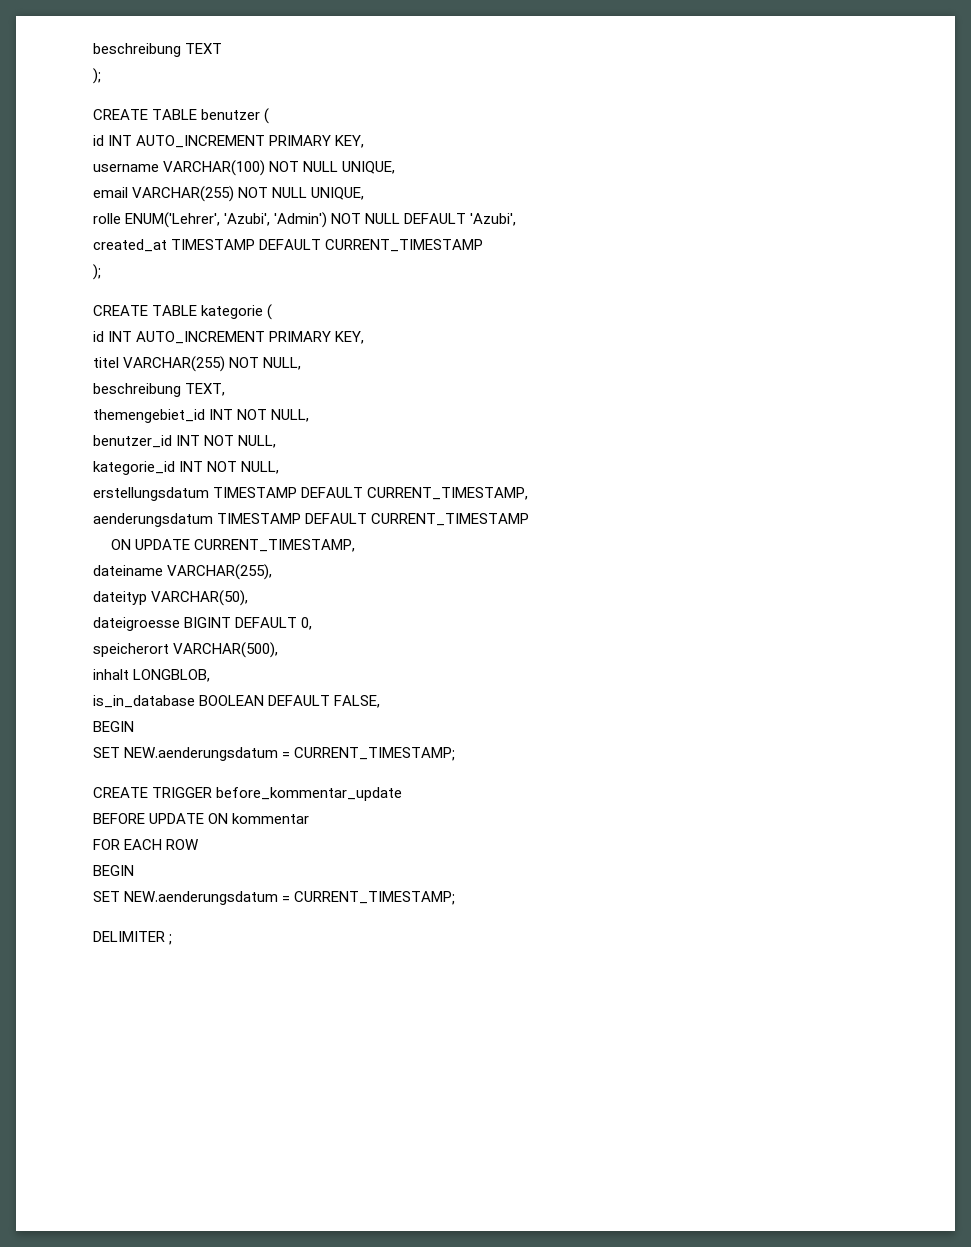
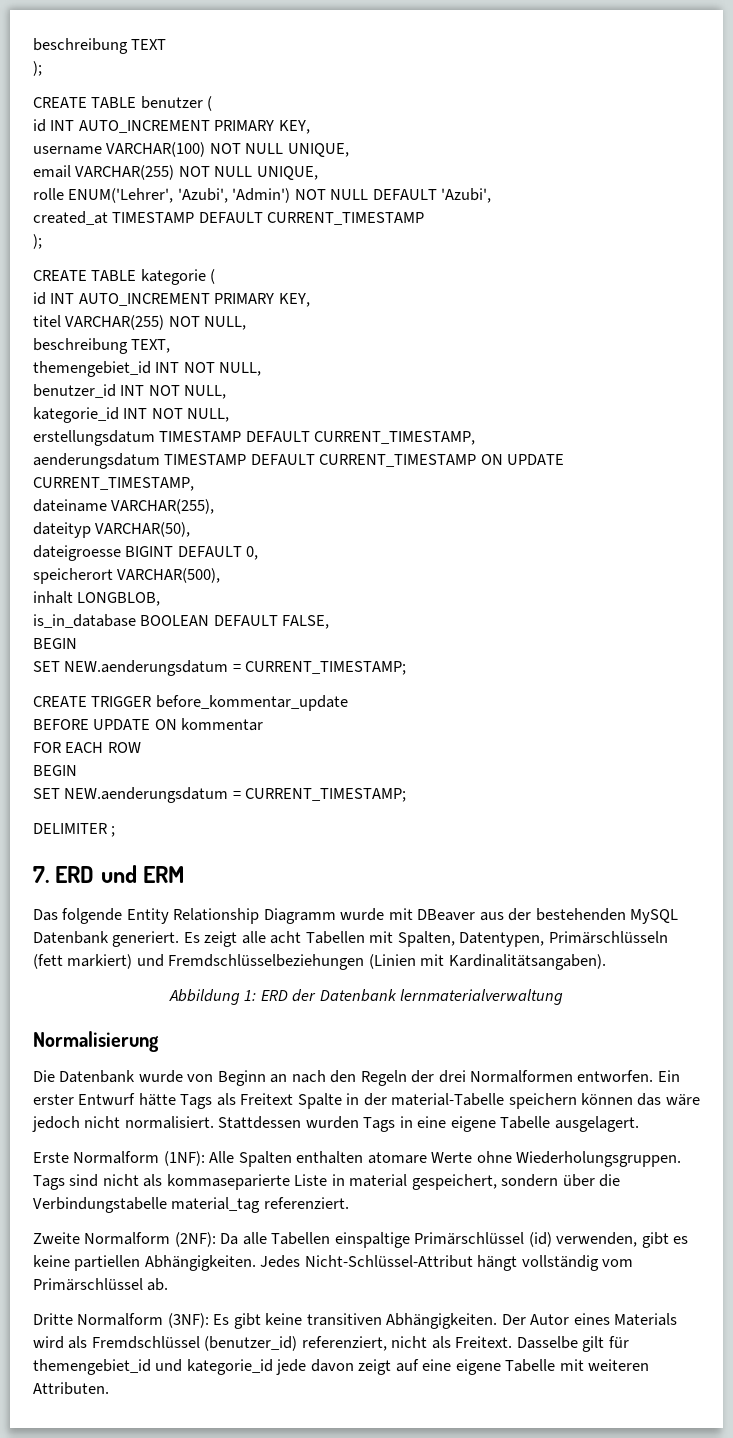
(530, 519) // -> (477, 460) none
(173, 939) none -> [33,865,185,883] [33,908,679,924] [33,931,668,947] [33,954,606,970] [168,989,564,1005] [33,1031,159,1052] [33,1070,680,1086] [33,1093,700,1109] [32,1116,639,1132] [33,1151,682,1167] [33,1174,621,1190] [33,1197,349,1213] [33,1232,689,1248] [33,1255,634,1271] [33,1278,169,1291] [33,1313,678,1329] [33,1336,629,1352] [33,1359,650,1375] [33,1382,109,1395] // 7. ERD und ERM // Das folgende Entity Relationship Diagramm wurde mit DBeaver aus der bestehenden MySQL Datenbank generiert. Es zeigt alle acht Tabellen mit Spalten, Datentypen, Primärschlüsseln (fett markiert) und Fremdschlüsselbeziehungen (Linien mit Kardinalitätsangaben). // Abbildung 1: ERD der Datenbank lernmaterialverwaltung // Normalisierung // Die Datenbank wurde von Beginn an nach den Regeln der drei Normalformen entworfen. Ein erster Entwurf hätte Tags als Freitext Spalte in der material-Tabelle speichern können das wäre jedoch nicht normalisiert. Stattdessen wurden Tags in eine eigene Tabelle ausgelagert. // Erste Normalform (1NF): Alle Spalten enthalten atomare Werte ohne Wiederholungsgruppen. Tags sind nicht als kommaseparierte Liste in material gespeichert, sondern über die Verbindungstabelle material_tag referenziert. // Zweite Normalform (2NF): Da alle Tabellen einspaltige Primärschlüssel (id) verwenden, gibt es keine partiellen Abhängigkeiten. Jedes Nicht-Schlüssel-Attribut hängt vollständig vom Primärschlüssel ab. // Dritte Normalform (3NF): Es gibt keine transitiven Abhängigkeiten. Der Autor eines Materials wird als Fremdschlüssel (benutzer_id) referenziert, nicht als Freitext. Dasselbe gilt für themengebiet_id und kategorie_id jede davon zeigt auf eine eigene Tabelle mit weiteren Attributen.

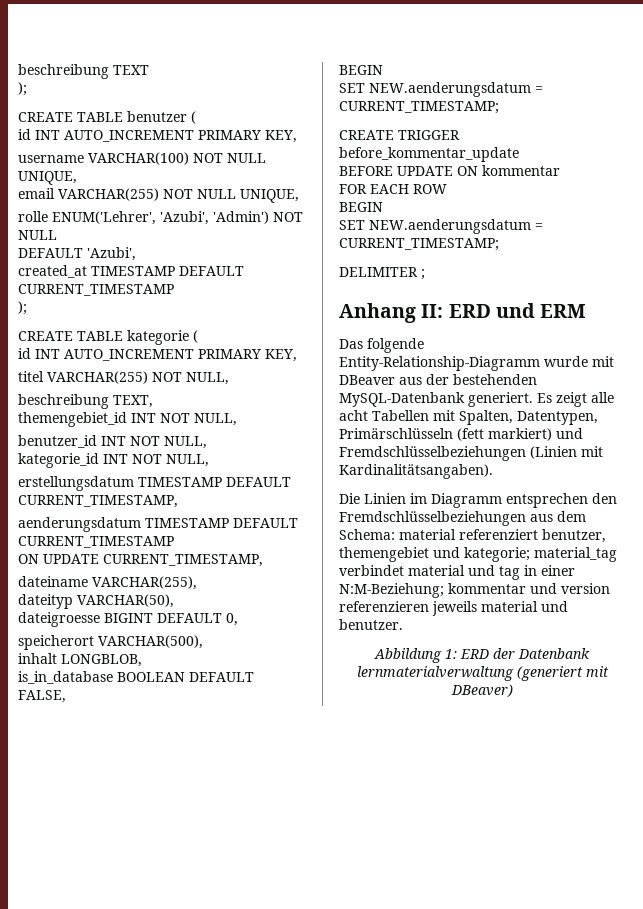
(369, 194) none -> (57, 235) //
(477, 460) none -> (174, 542) //
[33,866,49,883] 7. -> [339,303,444,323] Anhang II:
[126,908,336,924] Entity Relationship Diagramm -> [339,356,540,371] Entity-Relationship-Diagramm
[630,909,679,924] [33,931,109,944] MySQL Datenbank -> [339,392,465,407] MySQL-Datenbank
(606, 962) none -> [339,493,617,508] [339,511,586,526] [339,529,606,543] [339,547,617,562] [339,565,575,580] [339,583,610,598] [339,601,568,616] [339,619,403,630] // Die Linien im Diagramm entsprechen den Fremdschlüsselbeziehungen aus dem Schema: material referenziert benutzer, themengebiet und kategorie; material_tag verbindet material und tag in einer N:M-Beziehung; kommentar und version referenzieren jeweils material und benutzer.
[33,1031,159,1052] [33,1070,680,1086] [33,1093,700,1109] [32,1116,639,1132] [33,1151,682,1167] [33,1174,621,1190] [33,1197,349,1213] [33,1232,689,1248] [33,1255,634,1271] [33,1278,169,1291] [33,1313,678,1329] [33,1336,629,1352] [33,1359,650,1375] [33,1382,109,1395] // Normalisierung // Die Datenbank wurde von Beginn an nach den Regeln der drei Normalformen entworfen. Ein erster Entwurf hätte Tags als Freitext Spalte in der material-Tabelle speichern können das wäre jedoch nicht normalisiert. Stattdessen wurden Tags in eine eigene Tabelle ausgelagert. // Erste Normalform (1NF): Alle Spalten enthalten atomare Werte ohne Wiederholungsgruppen. Tags sind nicht als kommaseparierte Liste in material gespeichert, sondern über die Verbindungstabelle material_tag referenziert. // Zweite Normalform (2NF): Da alle Tabellen einspaltige Primärschlüssel (id) verwenden, gibt es keine partiellen Abhängigkeiten. Jedes Nicht-Schlüssel-Attribut hängt vollständig vom Primärschlüssel ab. // Dritte Normalform (3NF): Es gibt keine transitiven Abhängigkeiten. Der Autor eines Materials wird als Fremdschlüssel (benutzer_id) referenziert, nicht als Freitext. Dasselbe gilt für themengebiet_id und kategorie_id jede davon zeigt auf eine eigene Tabelle mit weiteren Attributen. -> [516,666,609,681] [450,684,513,697] (generiert mit DBeaver)

